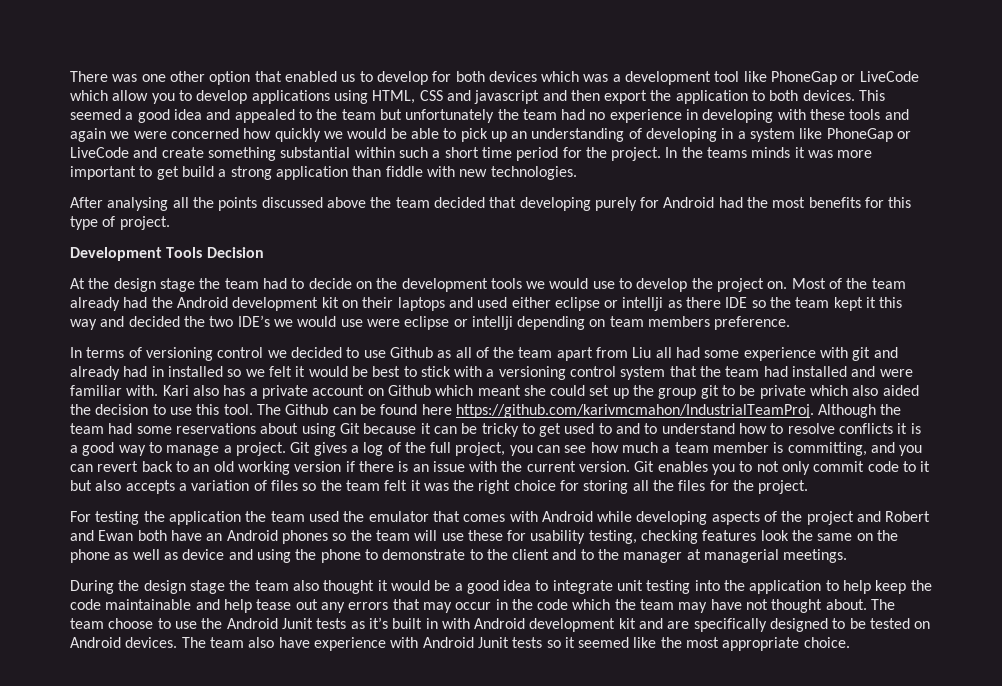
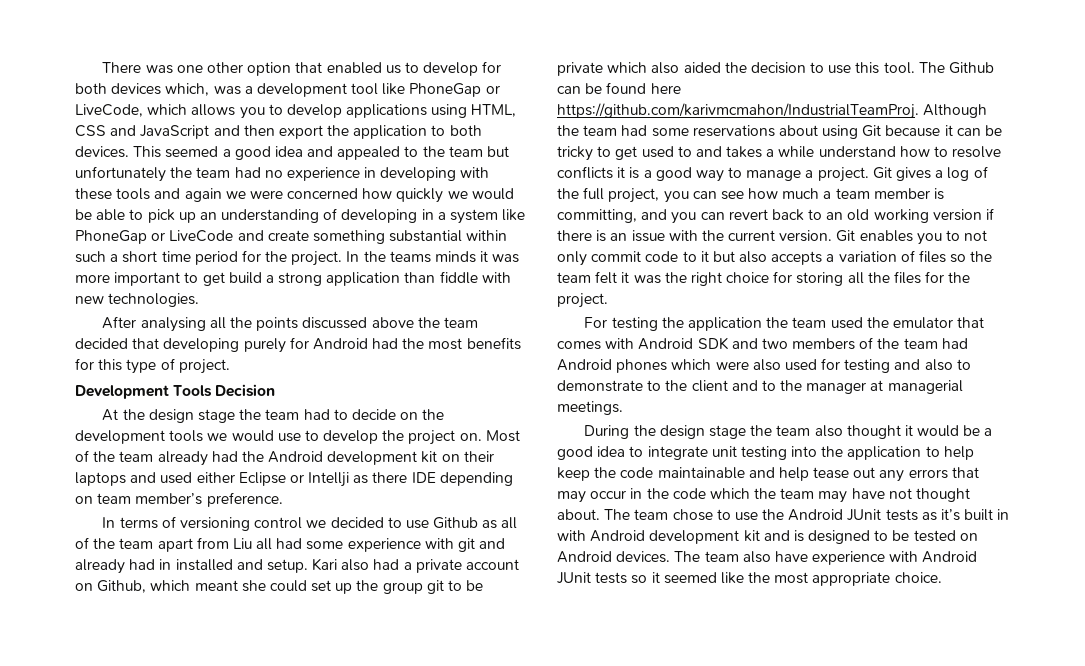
[541,71,580,82] which -> [165,83,210,96] which,
[859,71,919,82] [70,90,149,101] LiveCode which allow -> [75,104,236,117] LiveCode, which allows
[474,90,540,104] javascript -> [140,125,210,139] JavaScript
[554,297,903,311] [70,315,513,330] eclipse or intellji as there IDE so the team kept it this way and decided the two IDE’s we would use were eclipse or intellji -> [238,472,436,487] Eclipse or Intellji as there IDE
[648,316,711,327] members -> [135,493,203,505] member’s
[227,366,913,380] [70,385,159,396] so we felt it would be best to stick with a versioning control system that the team had installed and were familiar with. -> [236,559,308,573] and setup.
[223,385,246,396] has -> [373,559,400,570] had
[387,385,431,396] Github -> [97,580,147,593] Github,
[644,423,658,434] to -> [726,146,815,158] takes a while
[597,511,931,525] [70,530,899,544] [70,549,361,563] while developing aspects of the project and Robert and Ewan both have an Android phones so the team will use these for usability testing, checking features look the same on the phone as well as device and using the phone -> [697,337,968,350] [557,358,953,373] SDK and two members of the team had Android phones which were also used for testing and also
[108,618,154,629] choose -> [672,509,713,521] chose
[281,618,313,629] Junit -> [847,509,882,521] JUnit
[667,618,767,632] are specifically -> [793,530,804,542] is
[477,637,509,648] Junit -> [557,572,591,584] JUnit

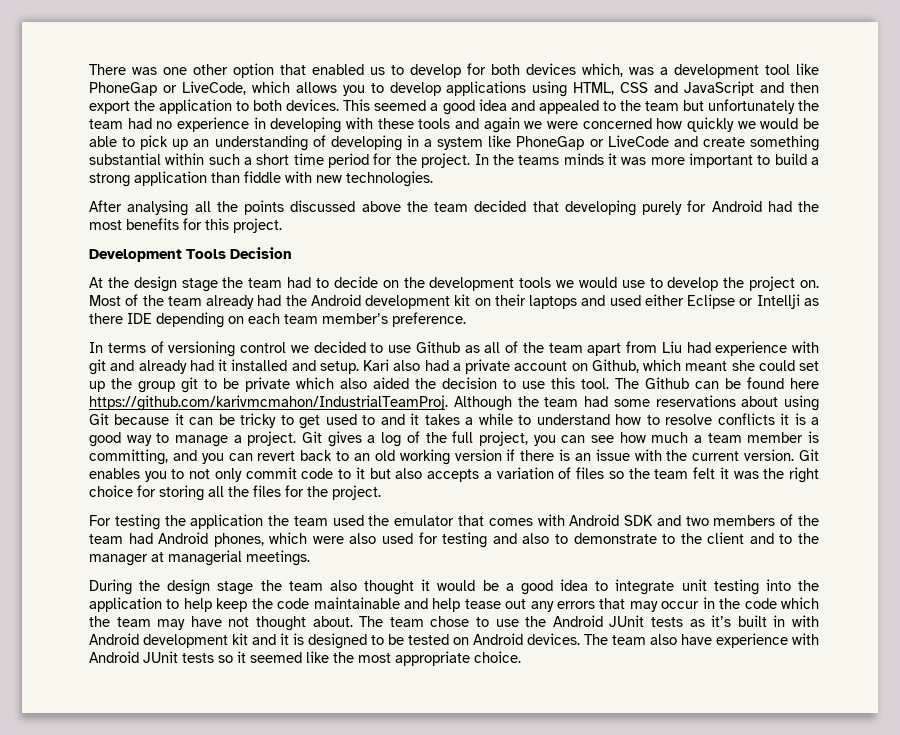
[202,272,225,286] get -> (771, 160) none
[126,358,175,374] type of -> (229, 224) none
(93, 500) none -> [248,313,280,324] each
[256,538,344,550] all had some -> [686,342,711,353] had
[159,559,172,570] in -> [218,359,227,371] it
(722, 151) none -> [410,413,420,425] it
(815, 152) none -> [518,415,532,425] to
[616,359,668,373] phones -> [213,533,264,547] phones,
(790, 535) none -> [280,633,289,645] it

